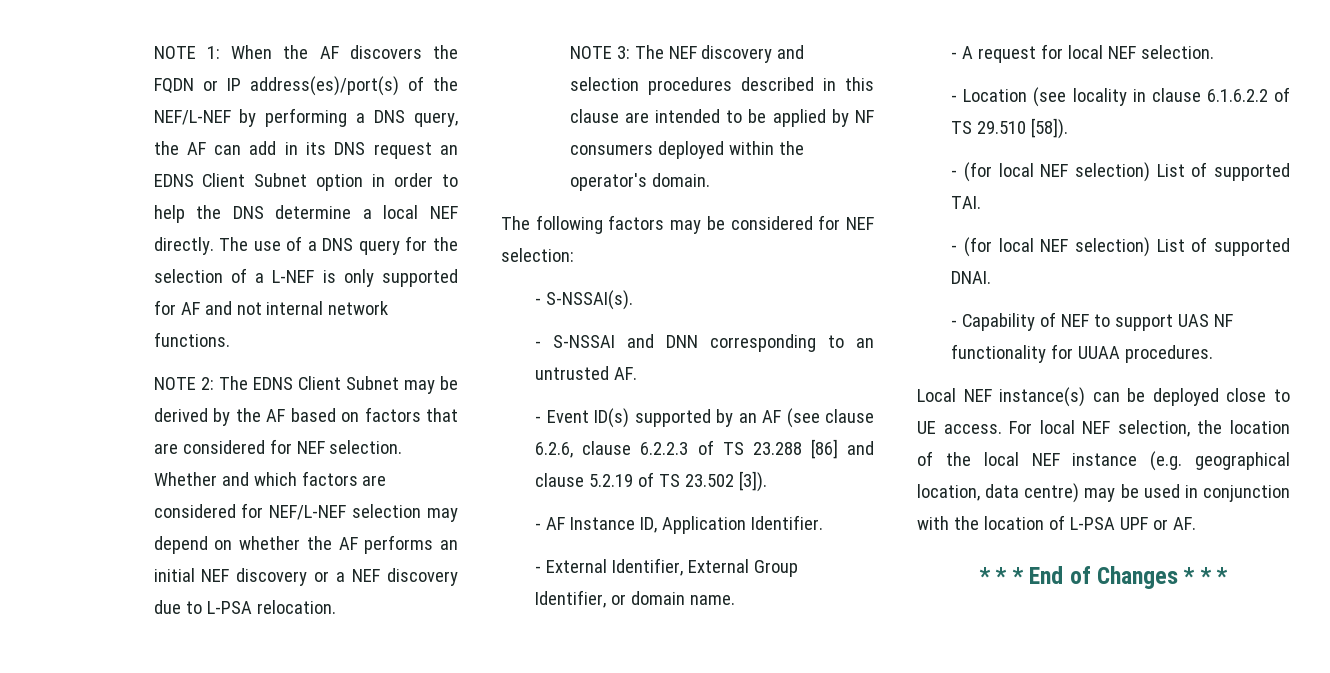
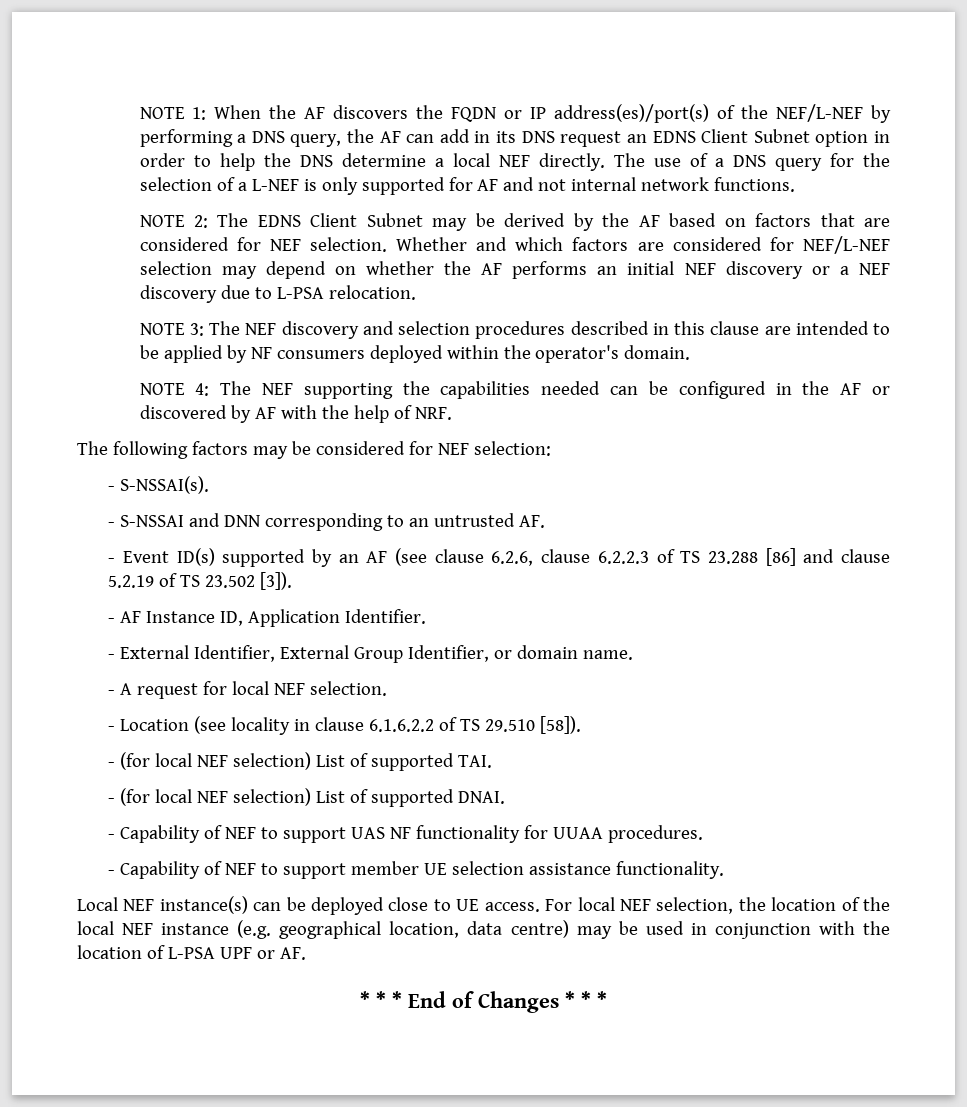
(710, 180) none -> [139,381,891,399] [139,405,452,423] // NOTE 4: The NEF supporting the capabilities needed can be configured in the AF or discovered by AF with the help of NRF.
(1214, 354) none -> [108,861,725,879] // - Capability of NEF to support member UE selection assistance functionality.

